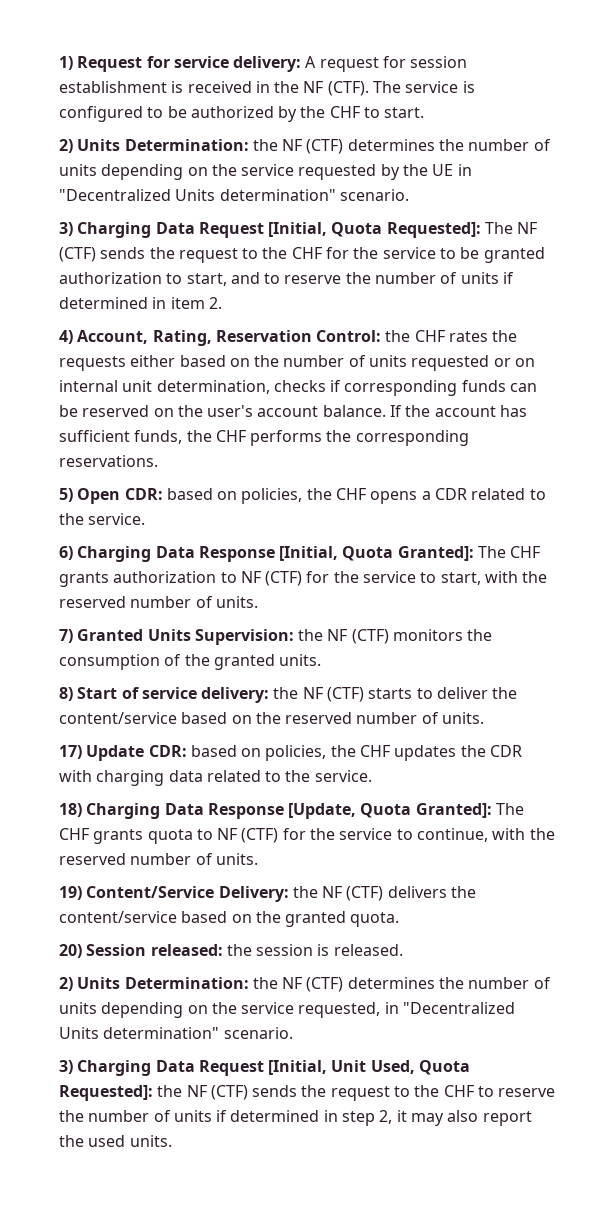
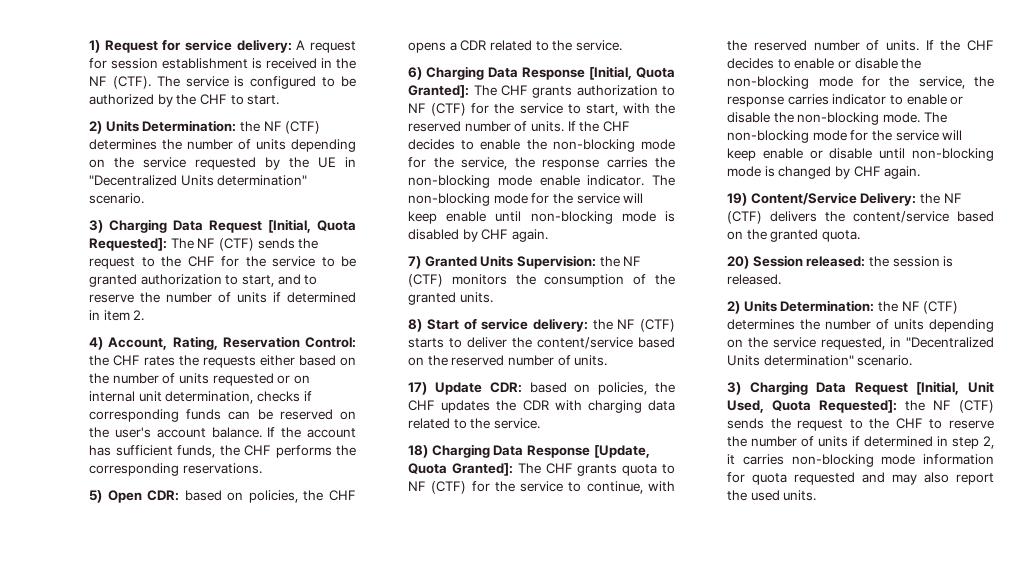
(258, 602) none -> [567,121,631,132] [408,139,675,152] [408,157,675,170] [408,175,675,188] [408,193,644,206] [408,211,675,224] [408,229,549,242] If the CHF decides to enable the non-blocking mode for the service, the response carries the non-blocking mode enable indicator. The non-blocking mode for the service will keep enable until non-blocking mode is disabled by CHF again.
(258, 859) none -> [925,40,994,51] [727,58,922,69] [727,76,994,89] [727,94,964,107] [727,112,947,125] [727,130,963,143] [727,148,994,161] [727,166,921,179] If the CHF decides to enable or disable the non-blocking mode for the service, the response carries indicator to enable or disable the non-blocking mode. The non-blocking mode for the service will keep enable or disable until non-blocking mode is changed by CHF again.
(407, 1116) none -> [742,454,994,467] [727,472,886,485] carries non-blocking mode information for quota requested and

